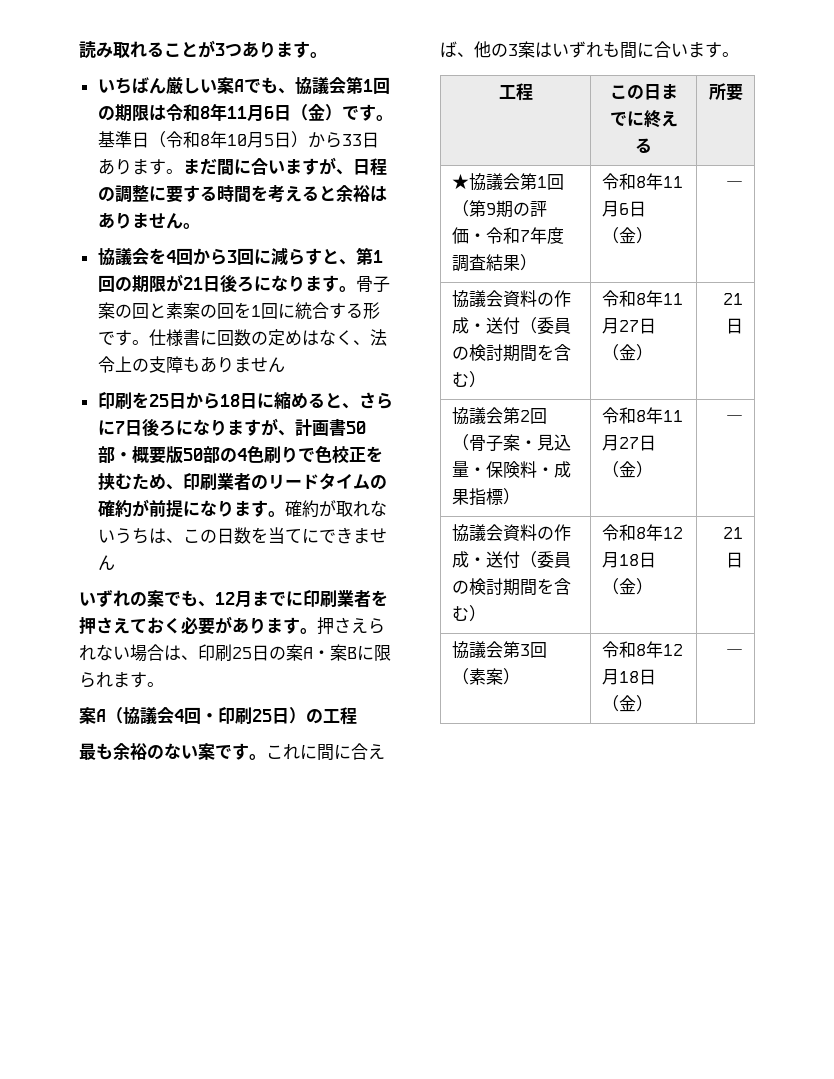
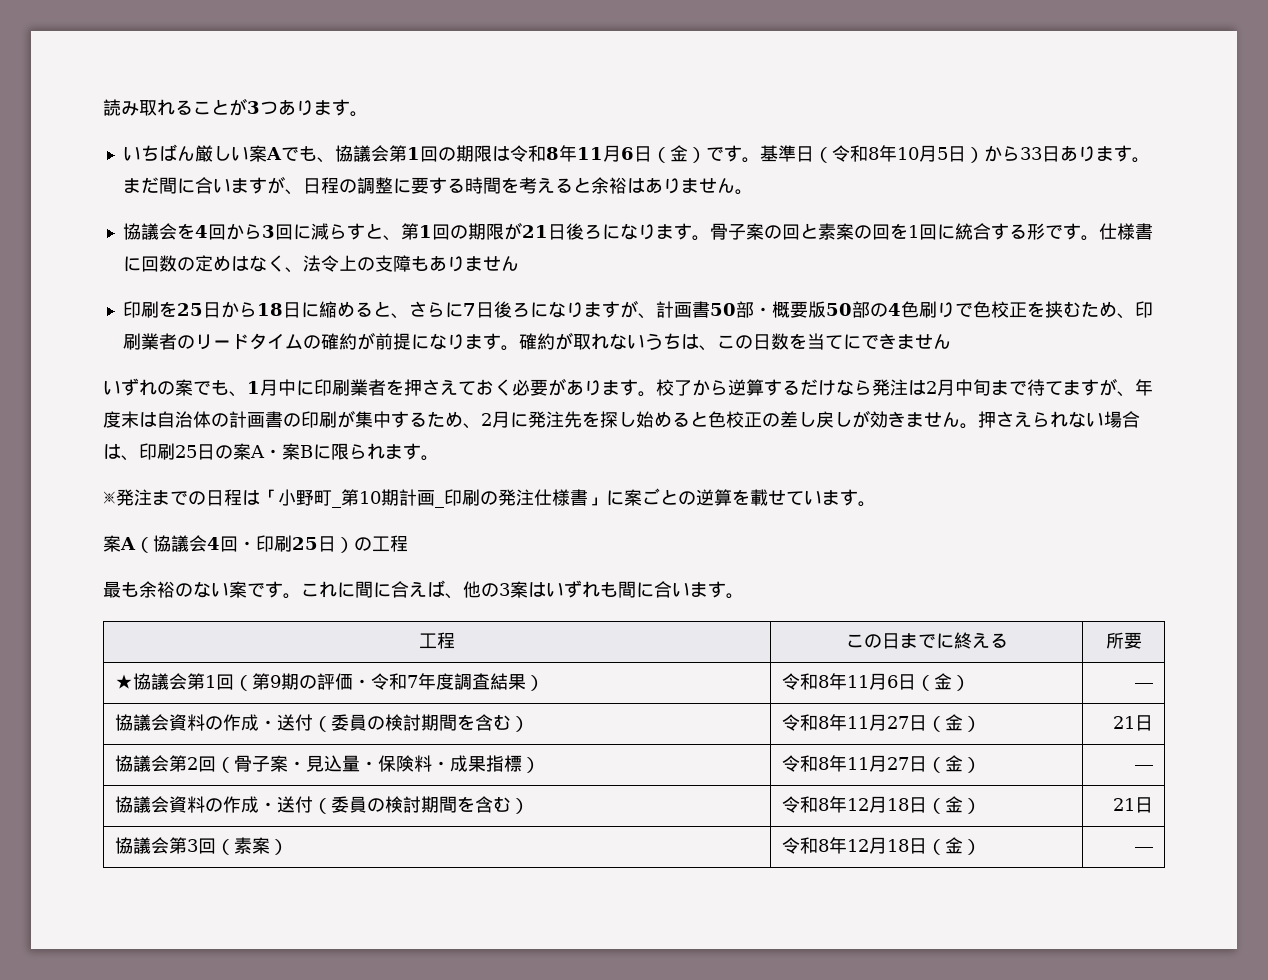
[215,591,286,608] 12月まで -> [247,379,296,396] 1月中
(317, 631) none -> [656,378,1153,397] [103,410,978,429] 校了から逆算するだけなら発注は2月中旬まで待てますが、年度末は自治体の計画書の印刷が集中するため、2月に発注先を探し始めると色校正の差し戻しが効きません。
(164, 684) none -> [103,488,876,508] // ※発注までの日程は「小野町_第10期計画_印刷の発注仕様書」に案ごとの逆算を載せています。

